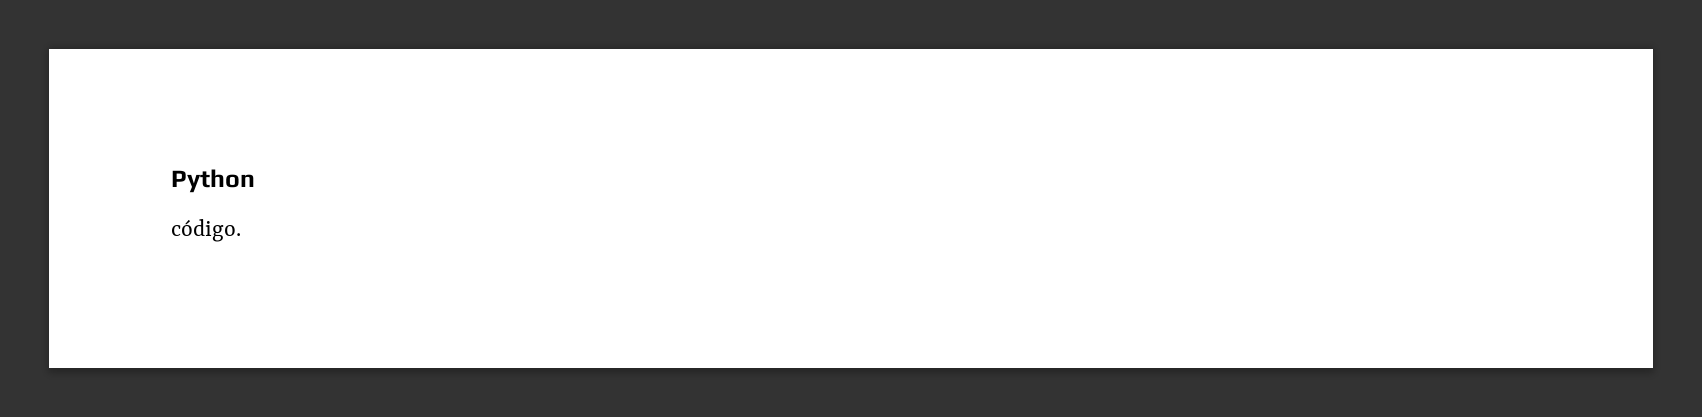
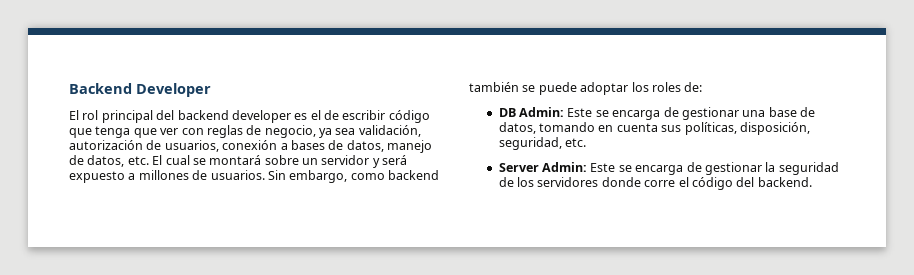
[171,169,255,193] [171,219,241,242] Python // código. -> [69,83,211,97] [69,110,430,123] [69,125,421,138] [69,140,432,153] [69,155,408,168] [69,170,439,183] [469,82,703,95] [498,107,816,120] [498,122,810,135] [498,137,587,150] [498,162,839,175] [498,177,812,190] Backend Developer // El rol principal del backend developer es el de escribir código que tenga que ver con reglas de negocio, ya sea validación, autorización de usuarios, conexión a bases de datos, manejo de datos, etc. El cual se montará sobre un servidor y será expuesto a millones de usuarios. Sin embargo, como backend también se puede adoptar los roles de: // DB Admin: Este se encarga de gestionar una base de datos, tomando en cuenta sus políticas, disposición, seguridad, etc. // Server Admin: Este se encarga de gestionar la seguridad de los servidores donde corre el código del backend.

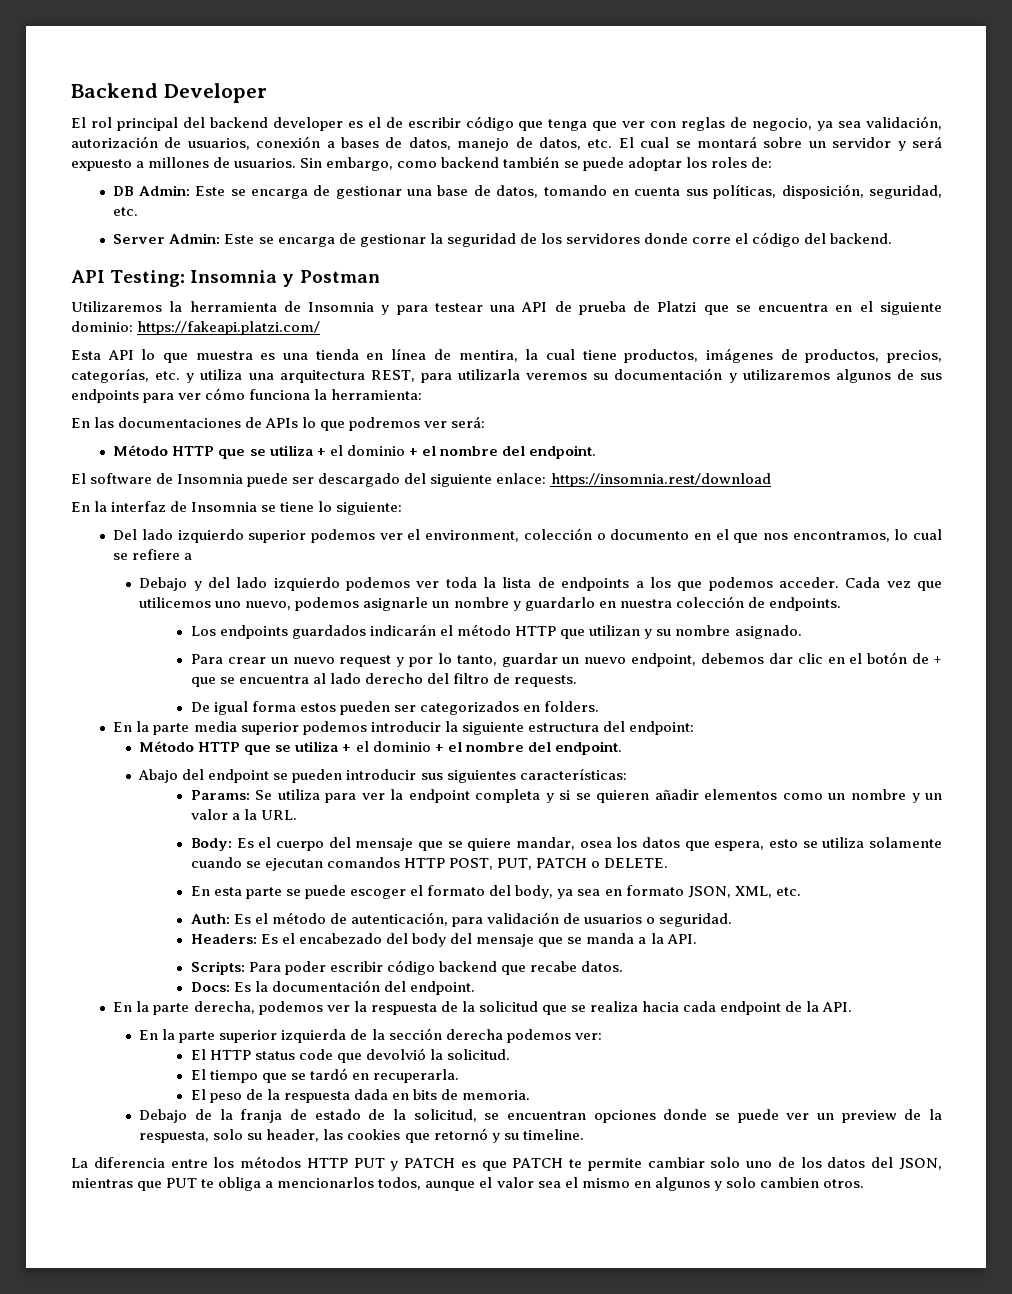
(812, 182) none -> [71,270,380,287] [71,301,943,315] [71,321,321,335] [71,348,943,363] [71,368,942,383] [71,388,423,403] [71,416,486,431] [113,445,596,459] [71,473,772,487] [71,501,403,515] [113,528,943,543] [113,549,193,560] [139,577,943,591] [139,596,841,611] [190,624,802,639] [190,652,942,667] [190,673,578,687] [190,701,600,715] [113,721,694,735] [139,741,622,755] [138,768,627,783] [190,789,943,803] [190,809,298,820] [190,837,942,851] [190,857,669,871] [190,885,801,899] [190,912,733,927] [190,933,697,947] [190,960,624,975] [190,980,476,995] [113,1001,853,1015] [139,1028,602,1043] [190,1048,511,1063] [190,1068,460,1083] [190,1089,531,1103] [139,1109,943,1123] [139,1128,584,1143] [71,1156,943,1171] [71,1177,864,1191] // API Testing: Insomnia y Postman // Utilizaremos la herramienta de Insomnia y para testear una API de prueba de Platzi que se encuentra en el siguiente dominio: https://fakeapi.platzi.com/ // Esta API lo que muestra es una tienda en línea de mentira, la cual tiene productos, imágenes de productos, precios, categorías, etc. y utiliza una arquitectura REST, para utilizarla veremos su documentación y utilizaremos algunos de sus endpoints para ver cómo funciona la herramienta: // En las documentaciones de APIs lo que podremos ver será: // Método HTTP que se utiliza + el dominio + el nombre del endpoint. // El software de Insomnia puede ser descargado del siguiente enlace: https://insomnia.rest/download // En la interfaz de Insomnia se tiene lo siguiente: // Del lado izquierdo superior podemos ver el environment, colección o documento en el que nos encontramos, lo cual se refiere a // Debajo y del lado izquierdo podemos ver toda la lista de endpoints a los que podemos acceder. Cada vez que utilicemos uno nuevo, podemos asignarle un nombre y guardarlo en nuestra colección de endpoints. // Los endpoints guardados indicarán el método HTTP que utilizan y su nombre asignado. // Para crear un nuevo request y por lo tanto, guardar un nuevo endpoint, debemos dar clic en el botón de + que se encuentra al lado derecho del filtro de requests. // De igual forma estos pueden ser categorizados en folders. // En la parte media superior podemos introducir la siguiente estructura del endpoint: // Método HTTP que se utiliza + el dominio + el nombre del endpoint. // Abajo del endpoint se pueden introducir sus siguientes características: // Params: Se utiliza para ver la endpoint completa y si se quieren añadir elementos como un nombre y un valor a la URL. // Body: Es el cuerpo del mensaje que se quiere mandar, osea los datos que espera, esto se utiliza solamente cuando se ejecutan comandos HTTP POST, PUT, PATCH o DELETE. // En esta parte se puede escoger el formato del body, ya sea en formato JSON, XML, etc. // Auth: Es el método de autenticación, para validación de usuarios o seguridad. // Headers: Es el encabezado del body del mensaje que se manda a la API. // Scripts: Para poder escribir código backend que recabe datos. // Docs: Es la documentación del endpoint. // En la parte derecha, podemos ver la respuesta de la solicitud que se realiza hacia cada endpoint de la API. // En la parte superior izquierda de la sección derecha podemos ver: // El HTTP status code que devolvió la solicitud. // El tiempo que se tardó en recuperarla. // El peso de la respuesta dada en bits de memoria. // Debajo de la franja de estado de la solicitud, se encuentran opciones donde se puede ver un preview de la respuesta, solo su header, las cookies que retornó y su timeline. // La diferencia entre los métodos HTTP PUT y PATCH es que PATCH te permite cambiar solo uno de los datos del JSON, mientras que PUT te obliga a mencionarlos todos, aunque el valor sea el mismo en algunos y solo cambien otros.

